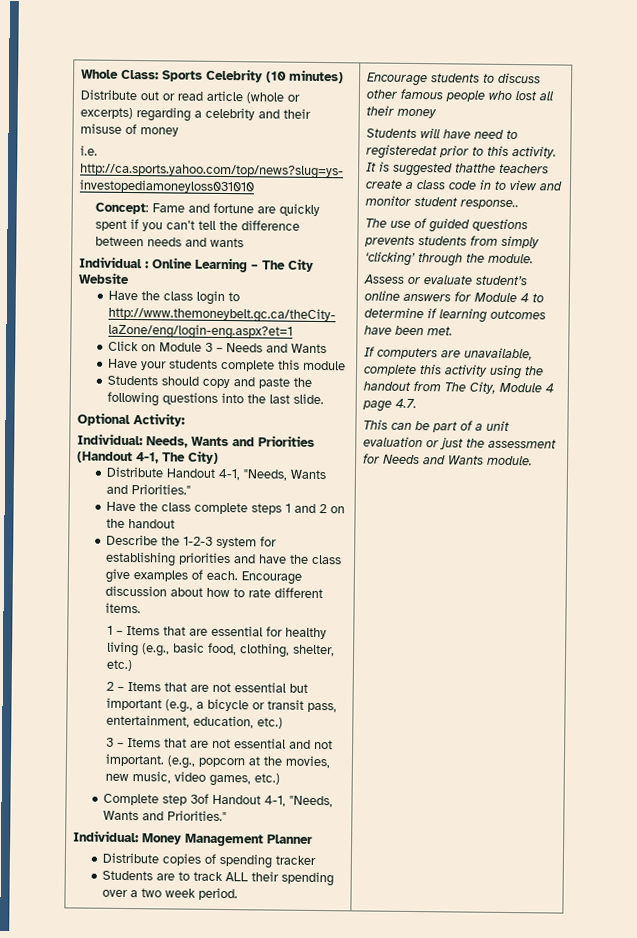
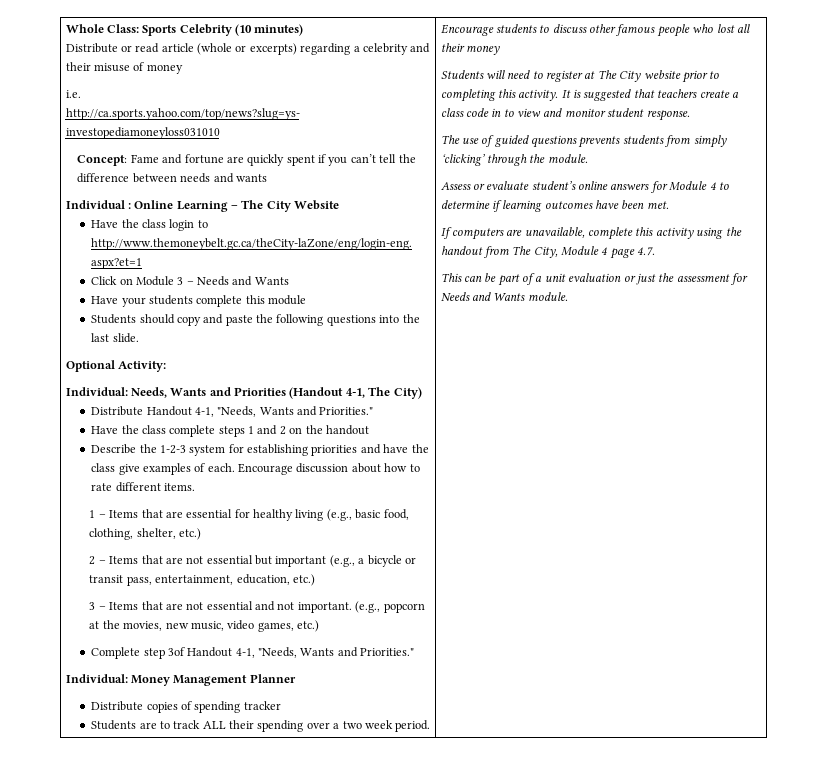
[139,91,159,101] out -> (118, 48) none
[442,129,471,139] have -> (505, 74) none
[365,144,438,160] registeredat -> [545,70,681,82] register at The City website
(484, 151) none -> [440,89,496,102] completing
[454,163,496,173] thatthe -> [633,89,655,98] that
[459,199,519,210] response.. -> [646,110,690,121] response.

